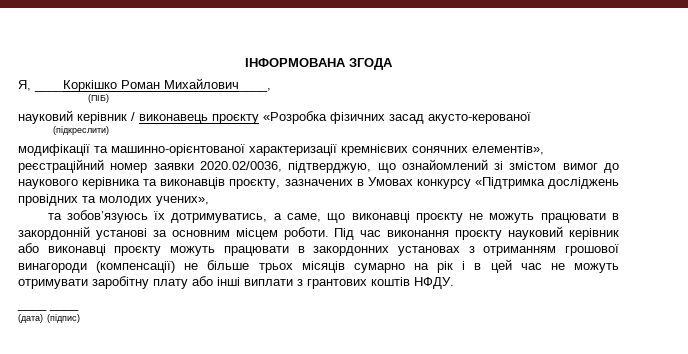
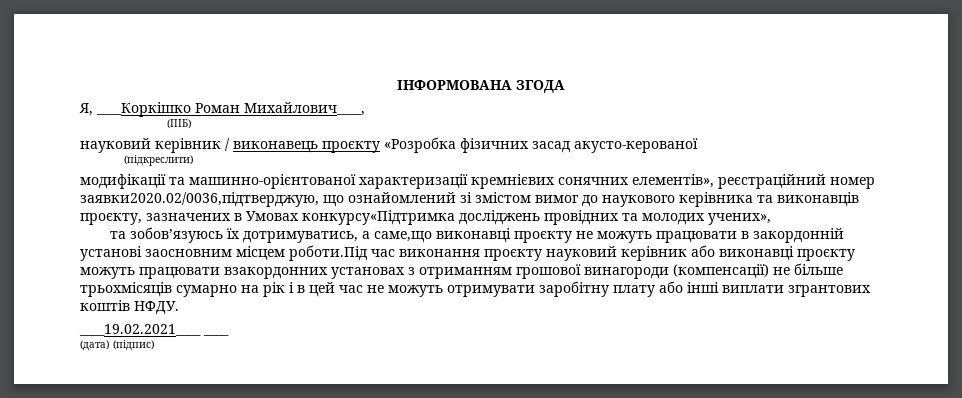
[153,161,372,173] заявки 2020.02/0036, підтверджую, -> [80,192,319,207] заявки2020.02/0036,підтверджую,
[416,177,545,189] конкурсу «Підтримка -> [302,210,455,225] конкурсу«Підтримка
[287,213,346,223] саме, що -> [373,231,432,243] саме,що
[152,227,355,240] за основним місцем роботи. Під -> [145,245,367,261] заосновним місцем роботи.Під
[297,246,390,256] в закордонних -> [224,267,328,279] взакордонних
[258,261,345,273] трьох місяців -> [80,282,172,297] трьохмісяців
[297,279,367,289] з грантових -> [788,285,871,297] згрантових
[17,308,47,311] ____ -> [79,324,201,336] ____19.02.2021____

